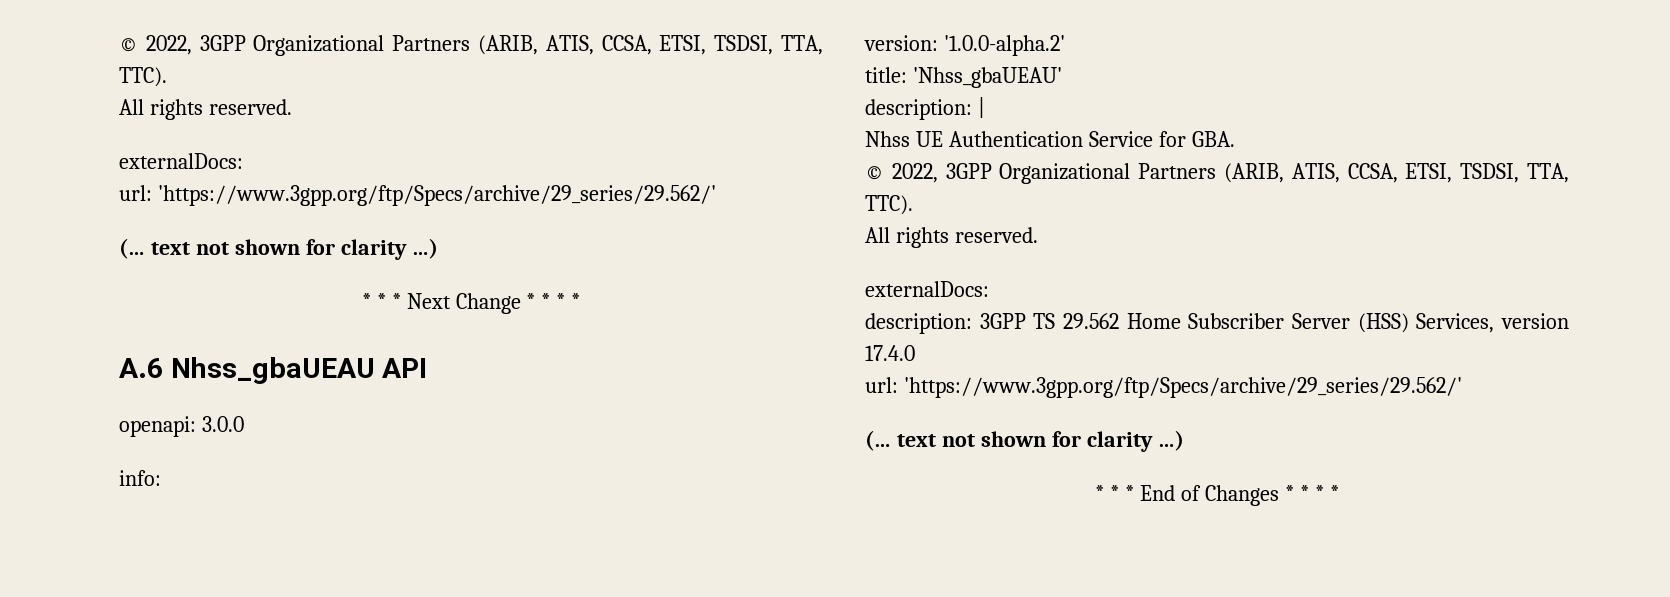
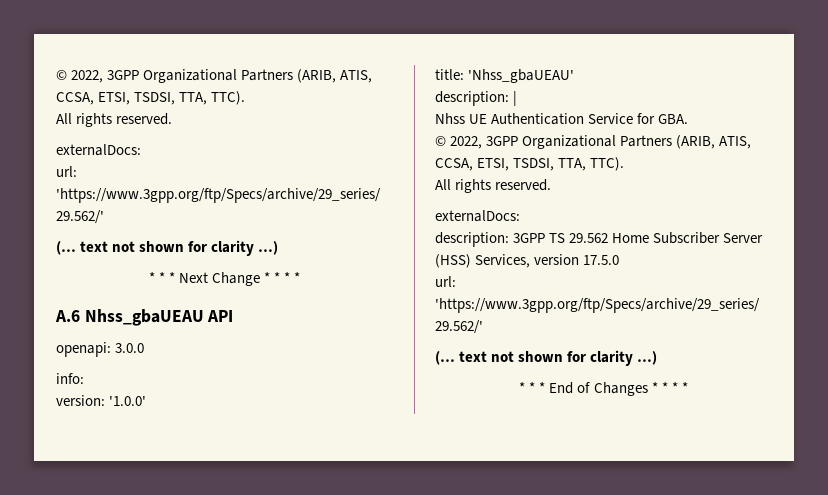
[943,35,1065,56] '1.0.0-alpha.2' -> [109,396,147,406] '1.0.0'
[865,345,915,361] 17.4.0 -> [583,255,620,265] 17.5.0

